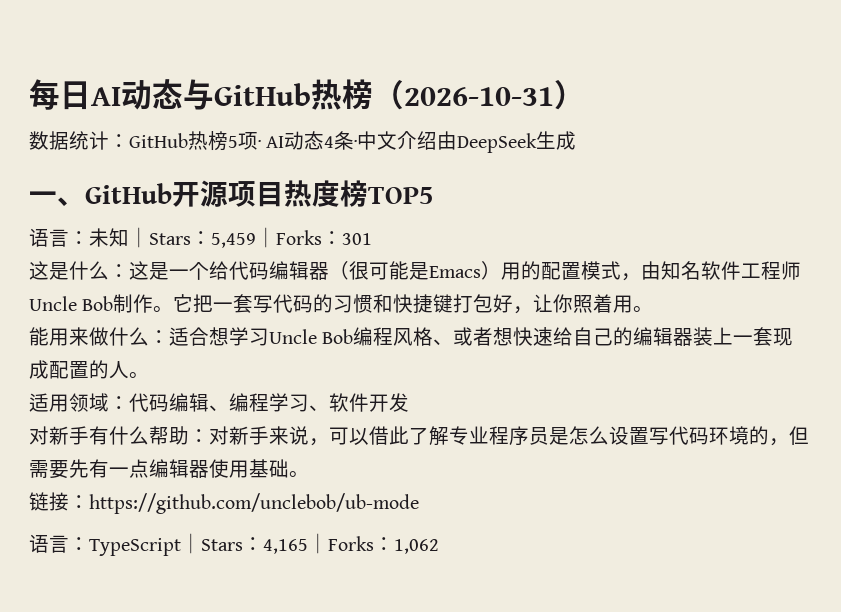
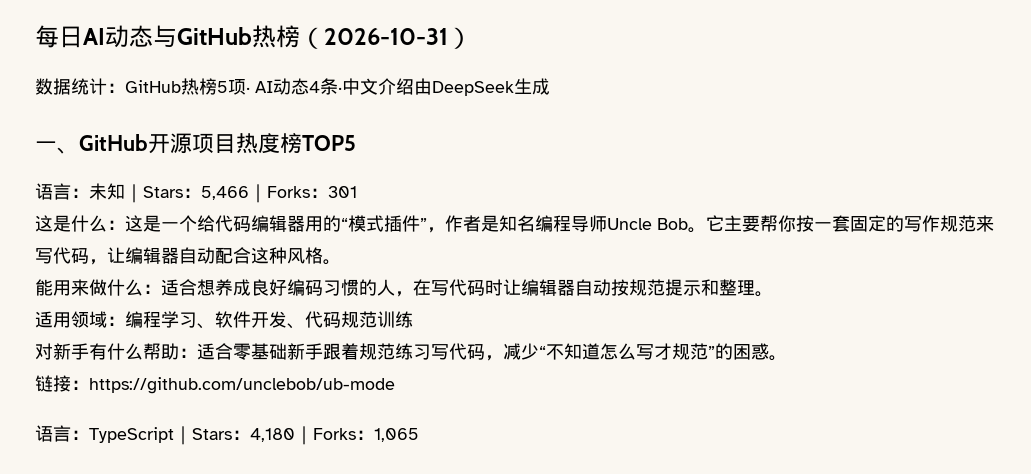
[211,233,256,248] 5,459 -> [201,186,249,200] 5,466
[329,261,801,281] [29,294,634,314] （很可能是Emacs）用的配置模式，由知名软件工程师Uncle Bob制作。它把一套写代码的习惯和快捷键打包好，让你照着用 -> [305,215,994,233] [35,247,323,265] 用的“模式插件”，作者是知名编程导师Uncle Bob。它主要帮你按一套固定的写作规范来写代码，让编辑器自动配合这种风格
[229,327,794,346] [29,360,129,379] 学习Uncle Bob编程风格、或者想快速给自己的编辑器装上一套现成配置的人 -> [215,279,755,297] 养成良好编码习惯的人，在写代码时让编辑器自动按规范提示和整理
[129,393,229,412] 代码编辑、 -> (125, 321) none
(409, 402) none -> [287,311,413,329] 、代码规范训练
[209,426,809,446] [29,459,289,479] 对新手来说，可以借此了解专业程序员是怎么设置写代码环境的，但需要先有一点编辑器使用基础 -> [197,343,769,361] 适合零基础新手跟着规范练习写代码，减少“不知道怎么写才规范”的困惑
[263,533,439,554] 4,165｜Forks：1,062 -> [250,426,419,445] 4,180｜Forks：1,065

